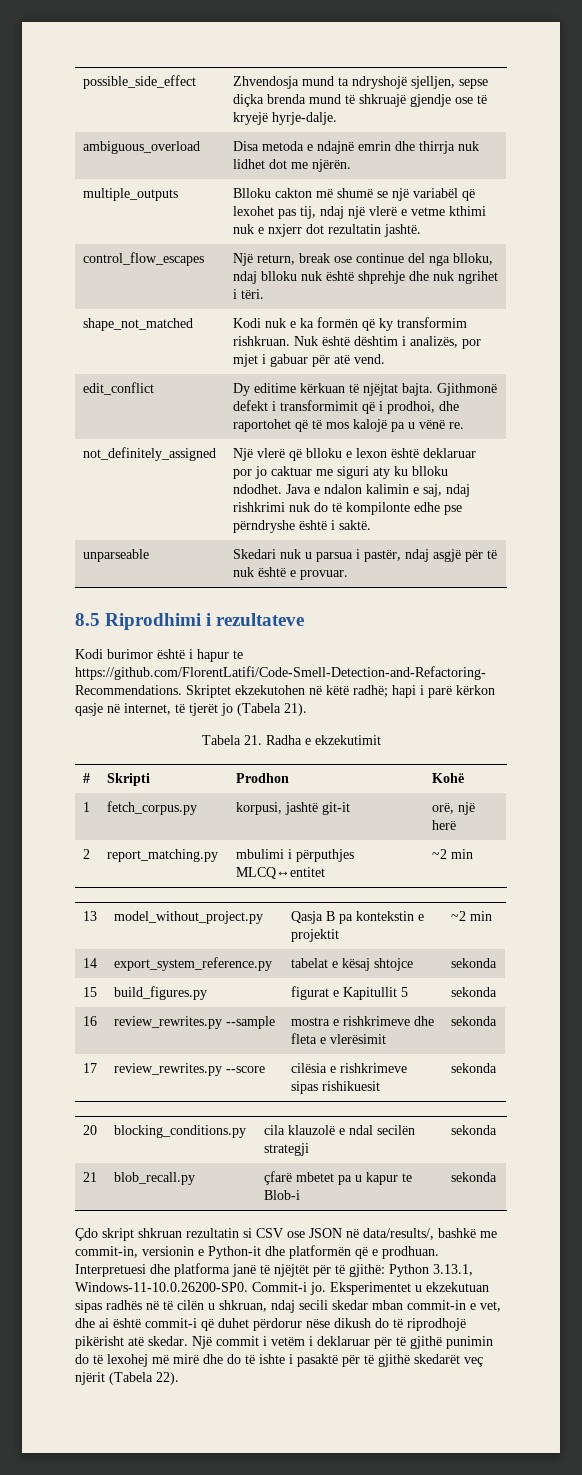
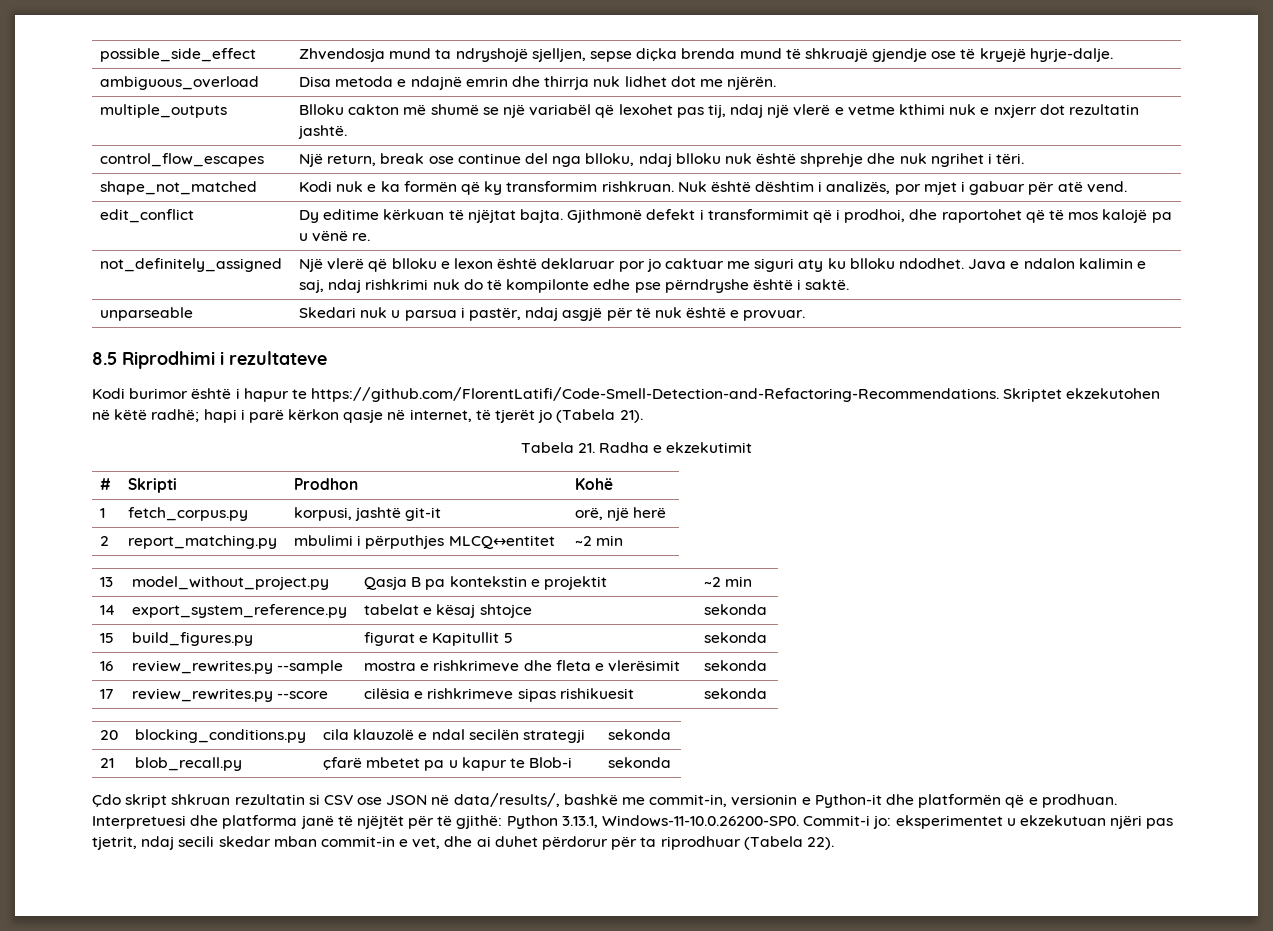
[310,1282,489,1295] [75,1300,267,1313] jo. Eksperimentet u ekzekutuan sipas radhës në të cilën u shkruan, -> [873,815,1174,829] [92,836,137,850] jo: eksperimentet u ekzekutuan njëri pas tjetrit,
[113,1318,466,1331] [75,1336,493,1349] [75,1354,483,1367] [75,1372,105,1385] është commit-i që duhet përdorur nëse dikush do të riprodhojë pikërisht atë skedar. Një commit i vetëm i deklaruar për të gjithë punimin do të lexohej më mirë dhe do të ishte i pasaktë për të gjithë skedarët veç njërit -> [494,836,741,850] duhet përdorur për ta riprodhuar

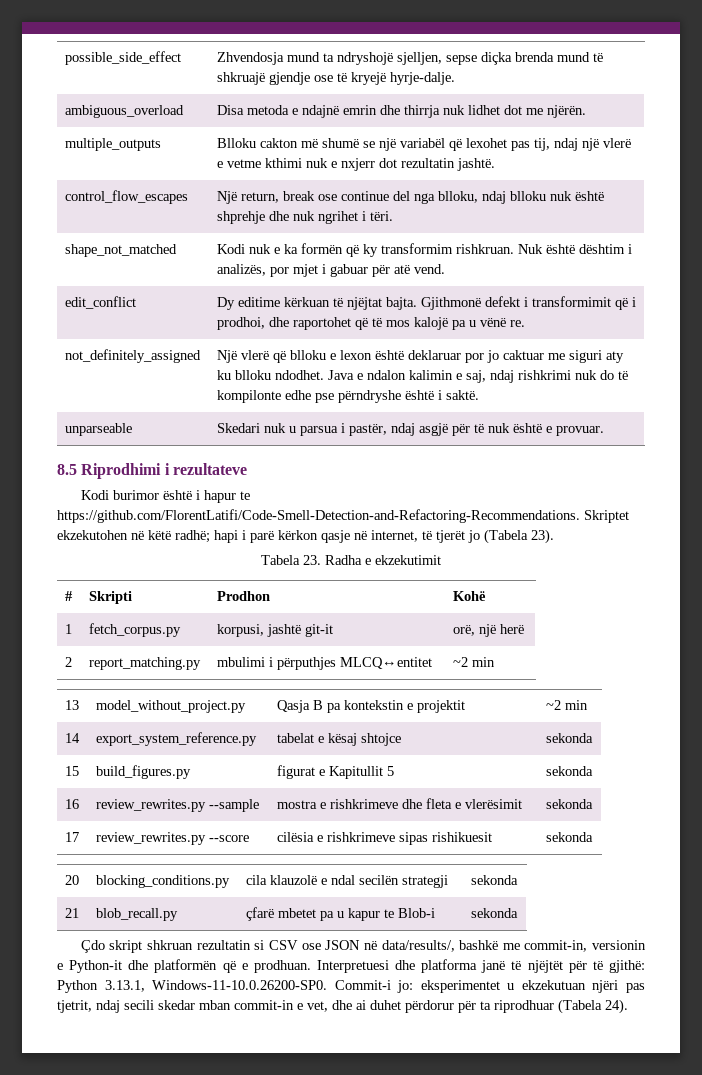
[619,410,643,423] 21). -> [531,529,554,544] 23).
[577,443,595,453] 21. -> [303,555,321,565] 23.
[806,837,834,850] 22). -> [605,999,628,1014] 24).

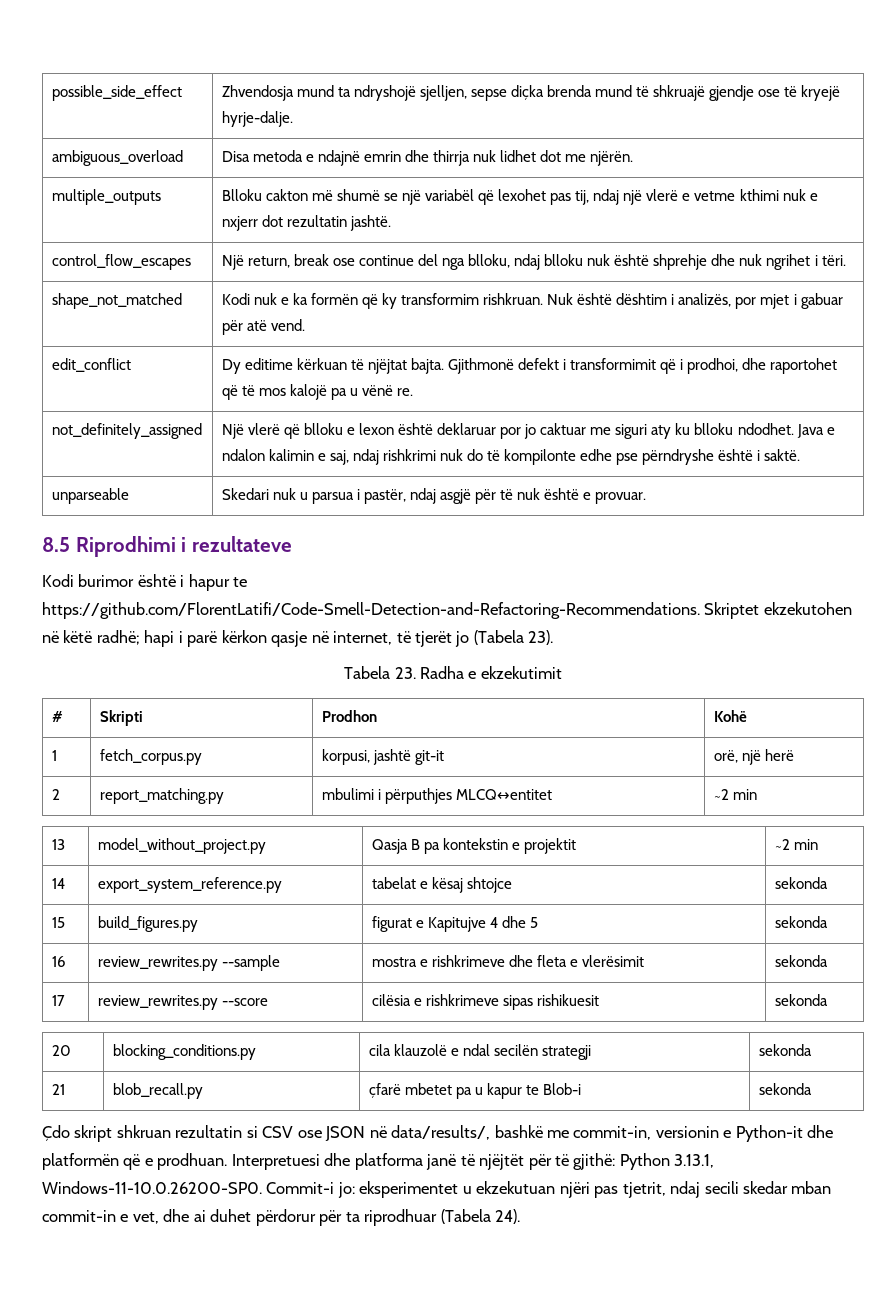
[329,766,384,779] Kapitullit -> [427,916,526,932] Kapitujve 4 dhe

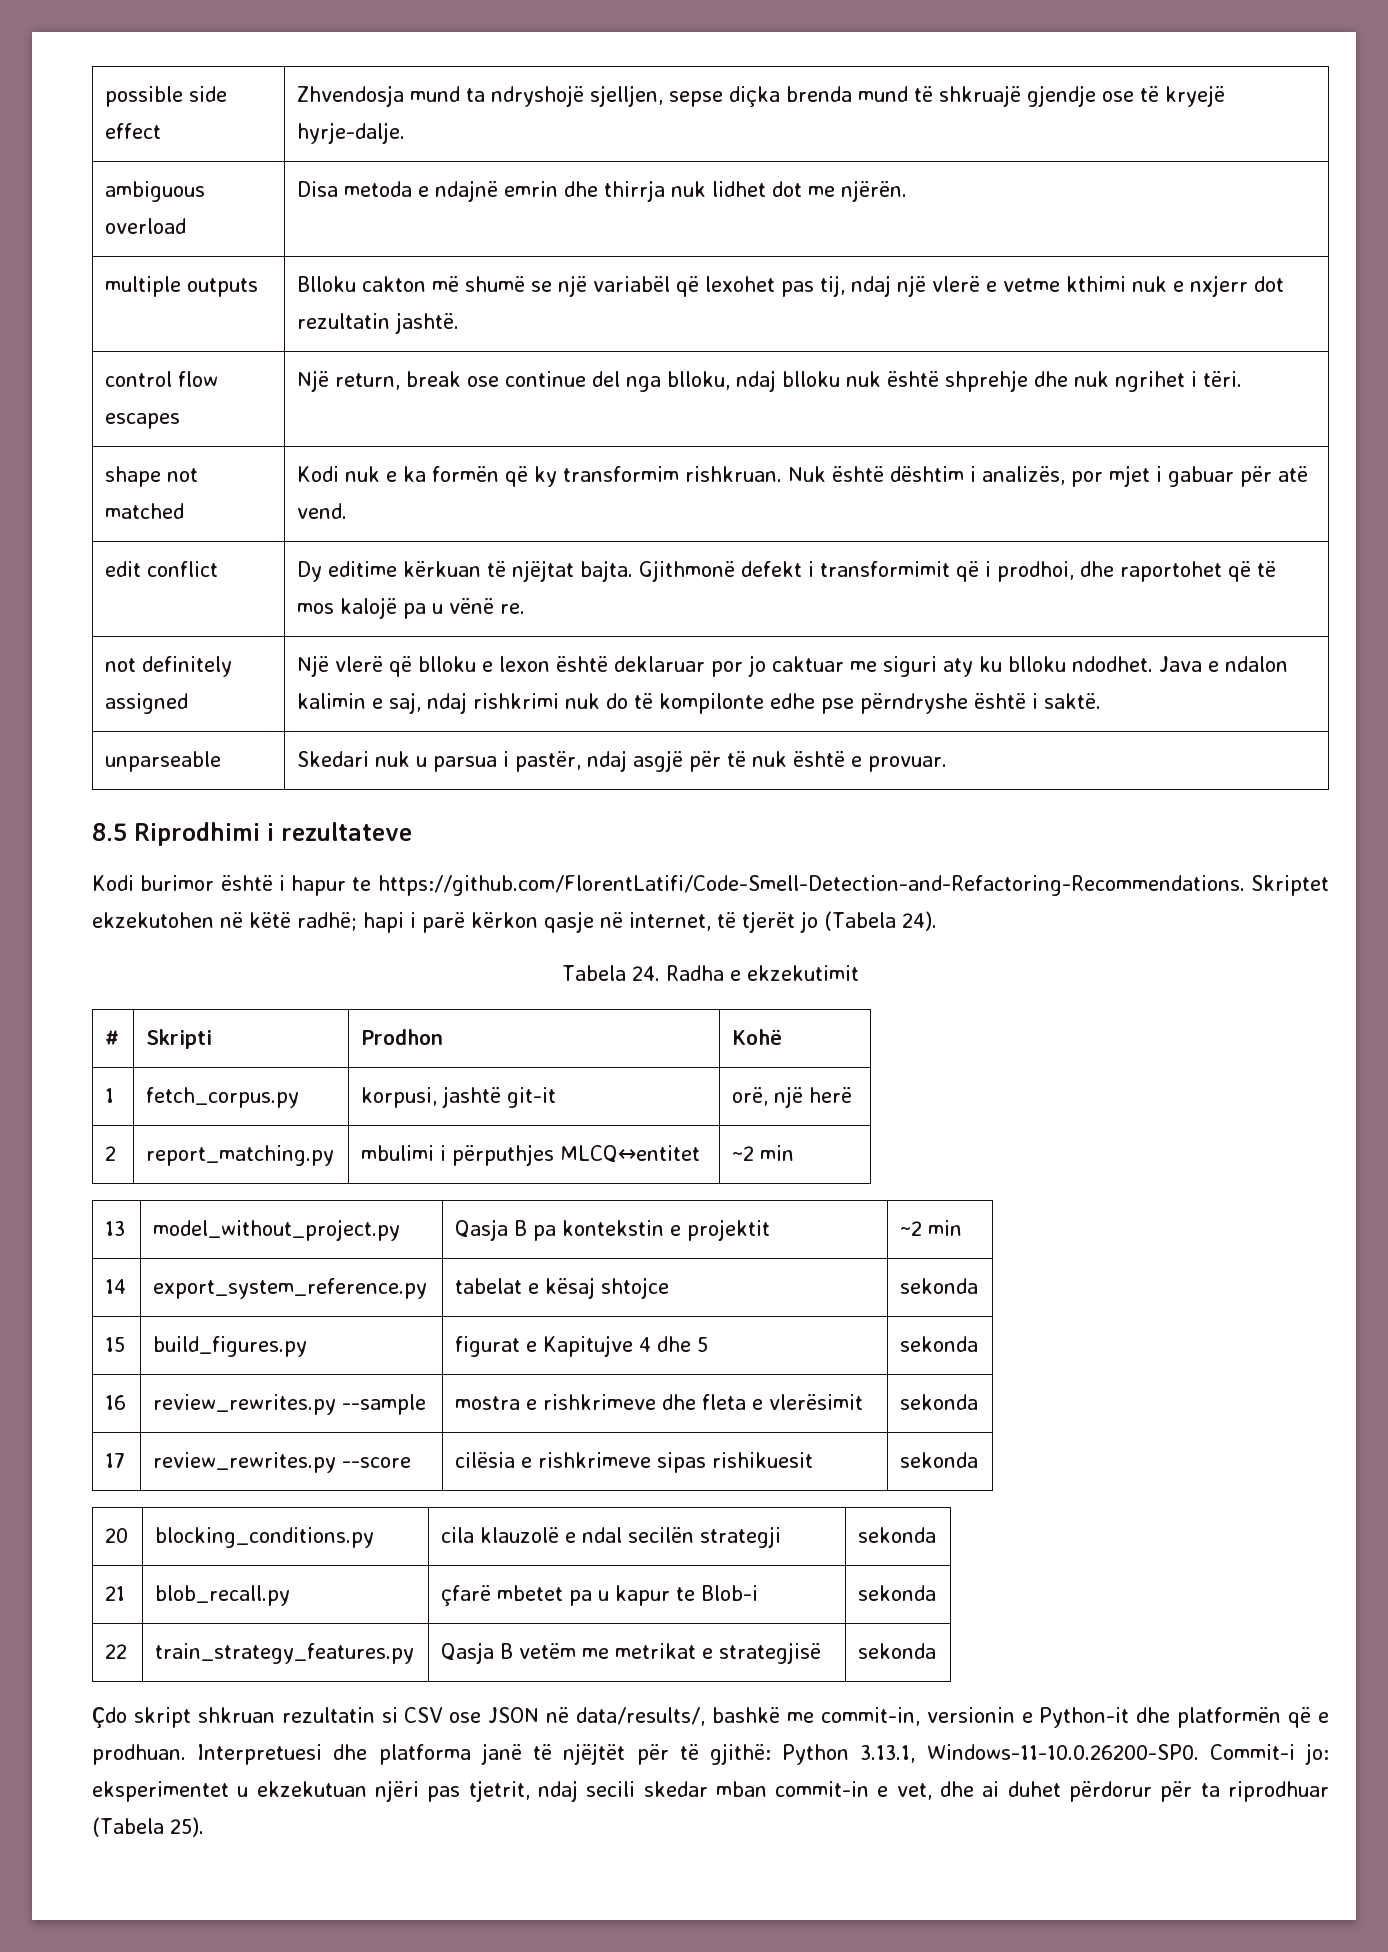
[51,85,182,101] possible_side_effect -> [105,86,228,107] [105,123,162,139] possible side effect
[51,150,183,166] ambiguous_overload -> [105,181,206,202] [105,218,187,234] ambiguous overload
[51,189,161,205] multiple_outputs -> [105,276,259,297] multiple outputs
[51,254,191,270] control_flow_escapes -> [105,371,219,387] [105,413,181,429] control flow escapes
[51,293,182,309] shape_not_matched -> [105,466,199,487] [105,503,185,519] shape not matched
[51,358,131,372] edit_conflict -> [105,561,219,577] edit conflict
[51,423,202,439] not_definitely_assigned -> [105,656,233,677] [105,693,189,714] not definitely assigned
[528,630,554,645] 23). -> [901,911,937,931] 24).
[394,667,416,679] 23. -> [631,966,660,981] 24.
(812, 1089) none -> [105,1644,128,1659] [155,1643,415,1664] [441,1642,822,1664] [858,1643,937,1659] // 22 | train_strategy_features.py | Qasja B vetëm me metrikat e strategjisë | sekonda
[494,1209,520,1224] 24). -> [169,1817,204,1837] 25).

